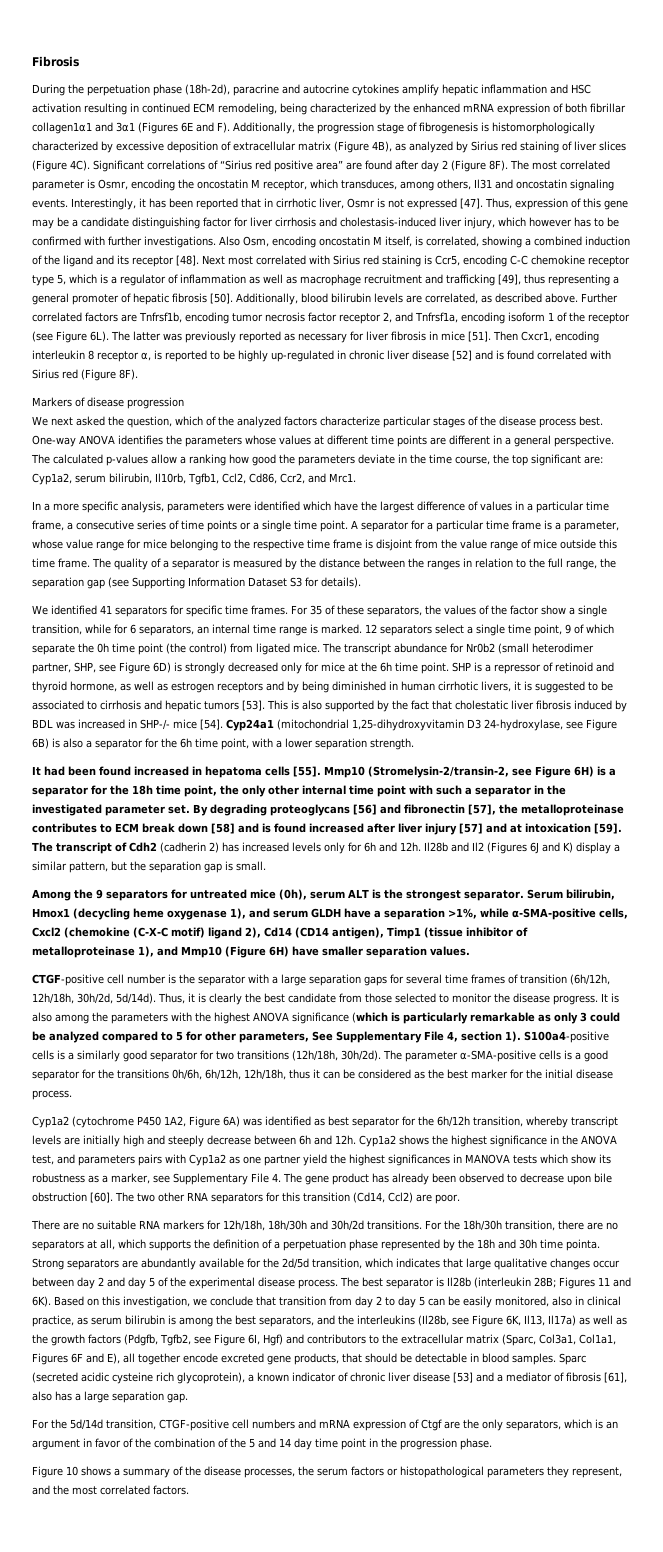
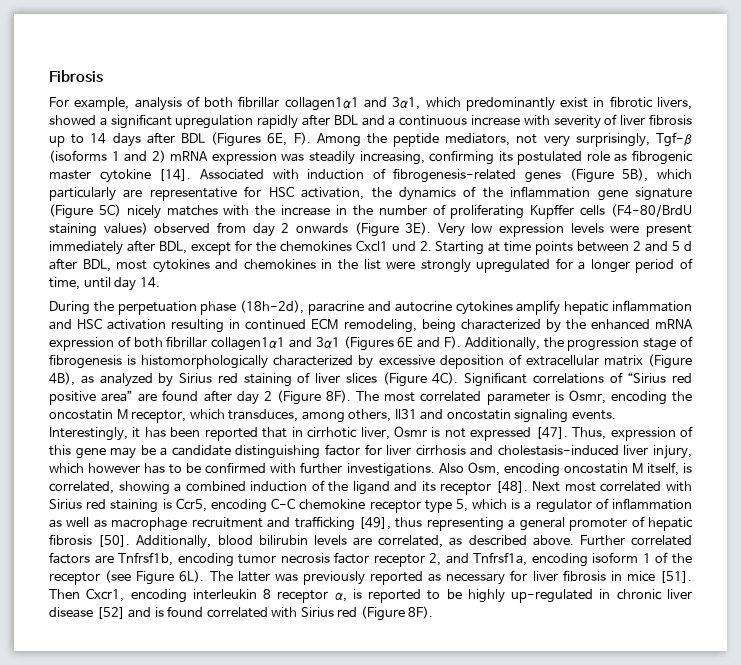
(79, 61) none -> [49,96,693,111] [49,114,692,129] [49,132,692,147] [49,150,693,165] [49,168,692,183] [49,186,692,201] [49,204,692,219] [49,222,692,237] [49,240,693,255] [49,258,693,273] [49,277,160,291] // For example, analysis of both fibrillar collagen1α1 and 3α1, which predominantly exist in fibrotic livers, showed a significant upregulation rapidly after BDL and a continuous increase with severity of liver fibrosis up to 14 days after BDL (Figures 6E, F). Among the peptide mediators, not very surprisingly, Tgf-β (isoforms 1 and 2) mRNA expression was steadily increasing, confirming its postulated role as fibrogenic master cytokine [14]. Associated with induction of fibrogenesis-related genes (Figure 5B), which particularly are representative for HSC activation, the dynamics of the inflammation gene signature (Figure 5C) nicely matches with the increase in the number of proliferating Kupffer cells (F4-80/BrdU staining values) observed from day 2 onwards (Figure 3E). Very low expression levels were present immediately after BDL, except for the chemokines Cxcl1 und 2. Starting at time points between 2 and 5 d after BDL, most cytokines and chemokines in the list were strongly upregulated for a longer period of time, until day 14.
[32,397,184,409] [32,416,603,428] [32,435,614,447] [31,454,603,466] [32,473,356,485] [32,501,609,513] [32,520,619,532] [32,539,617,551] [32,558,616,570] [32,577,361,589] [32,605,607,617] [32,624,614,636] [32,643,594,655] [32,662,614,674] [32,681,613,693] [32,700,627,712] [32,719,617,731] [32,738,414,750] [32,766,616,778] [32,785,566,797] [32,804,624,816] [32,823,622,835] [32,842,620,854] [32,861,266,873] [32,889,615,901] [32,908,628,920] [32,927,528,939] [32,946,470,958] [32,974,610,986] [32,993,619,1005] [32,1012,620,1024] [32,1031,609,1043] [32,1050,608,1062] [32,1069,613,1081] [32,1090,72,1100] [32,1116,618,1128] [32,1135,617,1147] [32,1154,611,1166] [32,1173,612,1185] [32,1192,460,1204] [31,1220,618,1231] [32,1239,600,1251] [32,1258,620,1270] [32,1277,631,1289] [32,1296,621,1308] [32,1315,627,1327] [32,1334,616,1346] [32,1353,586,1365] [32,1372,627,1384] [32,1391,188,1403] [32,1419,618,1431] [32,1438,492,1450] [32,1466,622,1478] [32,1485,189,1495] // Markers of disease progression // We next asked the question, which of the analyzed factors characterize particular stages of the disease process best. One-way ANOVA identifies the parameters whose values at different time points are different in a general perspective. The calculated p-values allow a ranking how good the parameters deviate in the time course, the top significant are: Cyp1a2, serum bilirubin, Il10rb, Tgfb1, Ccl2, Cd86, Ccr2, and Mrc1. // In a more specific analysis, parameters were identified which have the largest difference of values in a particular time frame, a consecutive series of time points or a single time point. A separator for a particular time frame is a parameter, whose value range for mice belonging to the respective time frame is disjoint from the value range of mice outside this time frame. The quality of a separator is measured by the distance between the ranges in relation to the full range, the separation gap (see Supporting Information Dataset S3 for details). // We identified 41 separators for specific time frames. For 35 of these separators, the values of the factor show a single transition, while for 6 separators, an internal time range is marked. 12 separators select a single time point, 9 of which separate the 0h time point (the control) from ligated mice. The transcript abundance for Nr0b2 (small heterodimer partner, SHP, see Figure 6D) is strongly decreased only for mice at the 6h time point. SHP is a repressor of retinoid and thyroid hormone, as well as estrogen receptors and by being diminished in human cirrhotic livers, it is suggested to be associated to cirrhosis and hepatic tumors [53]. This is also supported by the fact that cholestatic liver fibrosis induced by BDL was increased in SHP-/- mice [54]. Cyp24a1 (mitochondrial 1,25-dihydroxyvitamin D3 24-hydroxylase, see Figure 6B) is also a separator for the 6h time point, with a lower separation strength. // It had been found increased in hepatoma cells [55]. Mmp10 (Stromelysin-2/transin-2, see Figure 6H) is a separator for the 18h time point, the only other internal time point with such a separator in the investigated parameter set. By degrading proteoglycans [56] and fibronectin [57], the metalloproteinase contributes to ECM break down [58] and is found increased after liver injury [57] and at intoxication [59]. The transcript of Cdh2 (cadherin 2) has increased levels only for 6h and 12h. Il28b and Il2 (Figures 6J and K) display a similar pattern, but the separation gap is small. // Among the 9 separators for untreated mice (0h), serum ALT is the strongest separator. Serum bilirubin, Hmox1 (decycling heme oxygenase 1), and serum GLDH have a separation >1%, while α-SMA-positive cells, Cxcl2 (chemokine (C-X-C motif) ligand 2), Cd14 (CD14 antigen), Timp1 (tissue inhibitor of metalloproteinase 1), and Mmp10 (Figure 6H) have smaller separation values. // CTGF-positive cell number is the separator with a large separation gaps for several time frames of transition (6h/12h, 12h/18h, 30h/2d, 5d/14d). Thus, it is clearly the best candidate from those selected to monitor the disease progress. It is also among the parameters with the highest ANOVA significance (which is particularly remarkable as only 3 could be analyzed compared to 5 for other parameters, See Supplementary File 4, section 1). S100a4-positive cells is a similarly good separator for two transitions (12h/18h, 30h/2d). The parameter α-SMA-positive cells is a good separator for the transitions 0h/6h, 6h/12h, 12h/18h, thus it can be considered as the best marker for the initial disease process. // Cyp1a2 (cytochrome P450 1A2, Figure 6A) was identified as best separator for the 6h/12h transition, whereby transcript levels are initially high and steeply decrease between 6h and 12h. Cyp1a2 shows the highest significance in the ANOVA test, and parameters pairs with Cyp1a2 as one partner yield the highest significances in MANOVA tests which show its robustness as a marker, see Supplementary File 4. The gene product has already been observed to decrease upon bile obstruction [60]. The two other RNA separators for this transition (Cd14, Ccl2) are poor. // There are no suitable RNA markers for 12h/18h, 18h/30h and 30h/2d transitions. For the 18h/30h transition, there are no separators at all, which supports the definition of a perpetuation phase represented by the 18h and 30h time pointa. Strong separators are abundantly available for the 2d/5d transition, which indicates that large qualitative changes occur between day 2 and day 5 of the experimental disease process. The best separator is Il28b (interleukin 28B; Figures 11 and 6K). Based on this investigation, we conclude that transition from day 2 to day 5 can be easily monitored, also in clinical practice, as serum bilirubin is among the best separators, and the interleukins (Il28b, see Figure 6K, Il13, Il17a) as well as the growth factors (Pdgfb, Tgfb2, see Figure 6I, Hgf) and contributors to the extracellular matrix (Sparc, Col3a1, Col1a1, Figures 6F and E), all together encode excreted gene products, that should be detectable in blood samples. Sparc (secreted acidic cysteine rich glycoprotein), a known indicator of chronic liver disease [53] and a mediator of fibrosis [61], also has a large separation gap. // For the 5d/14d transition, CTGF-positive cell numbers and mRNA expression of Ctgf are the only separators, which is an argument in favor of the combination of the 5 and 14 day time point in the progression phase. // Figure 10 shows a summary of the disease processes, the serum factors or histopathological parameters they represent, and the most correlated factors. -> (434, 612) none

